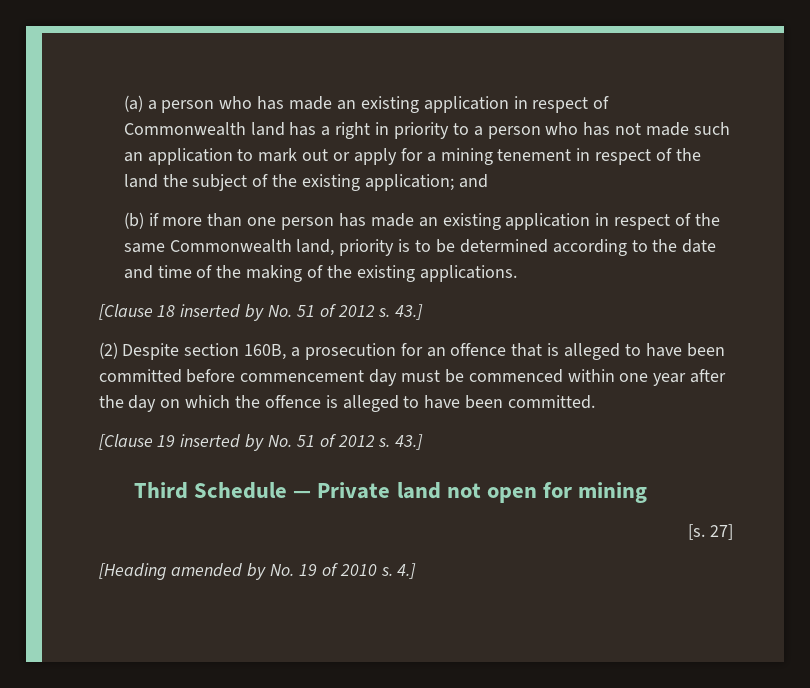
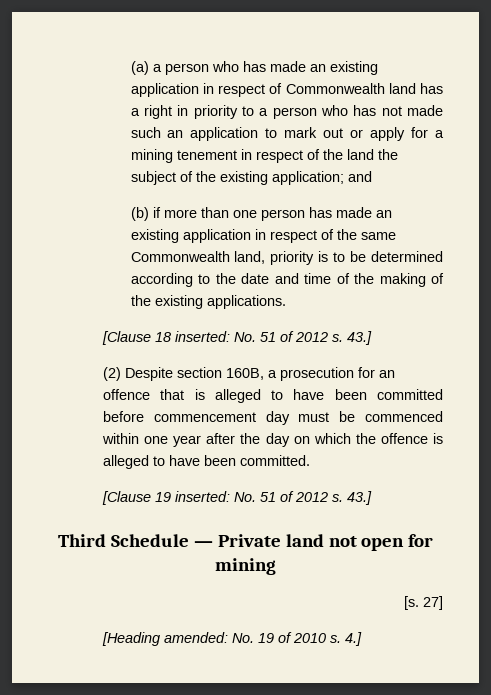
[180,304,265,321] inserted by -> [175,331,231,342] inserted:
[180,434,265,451] inserted by -> [175,491,231,502] inserted:
[171,563,267,580] amended by -> [164,632,229,643] amended:

